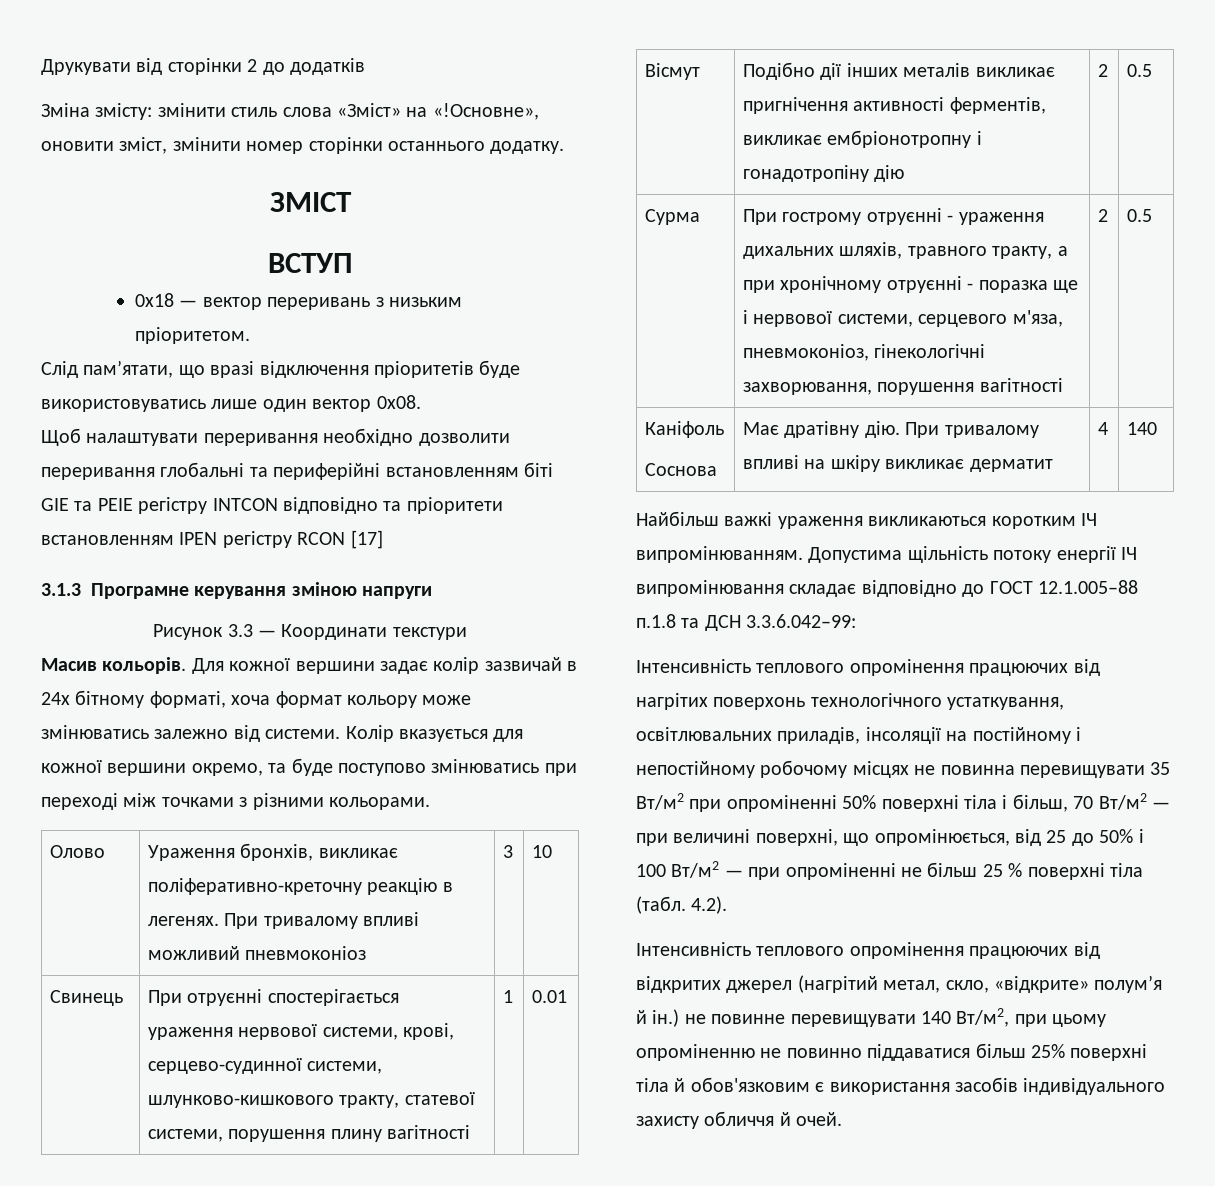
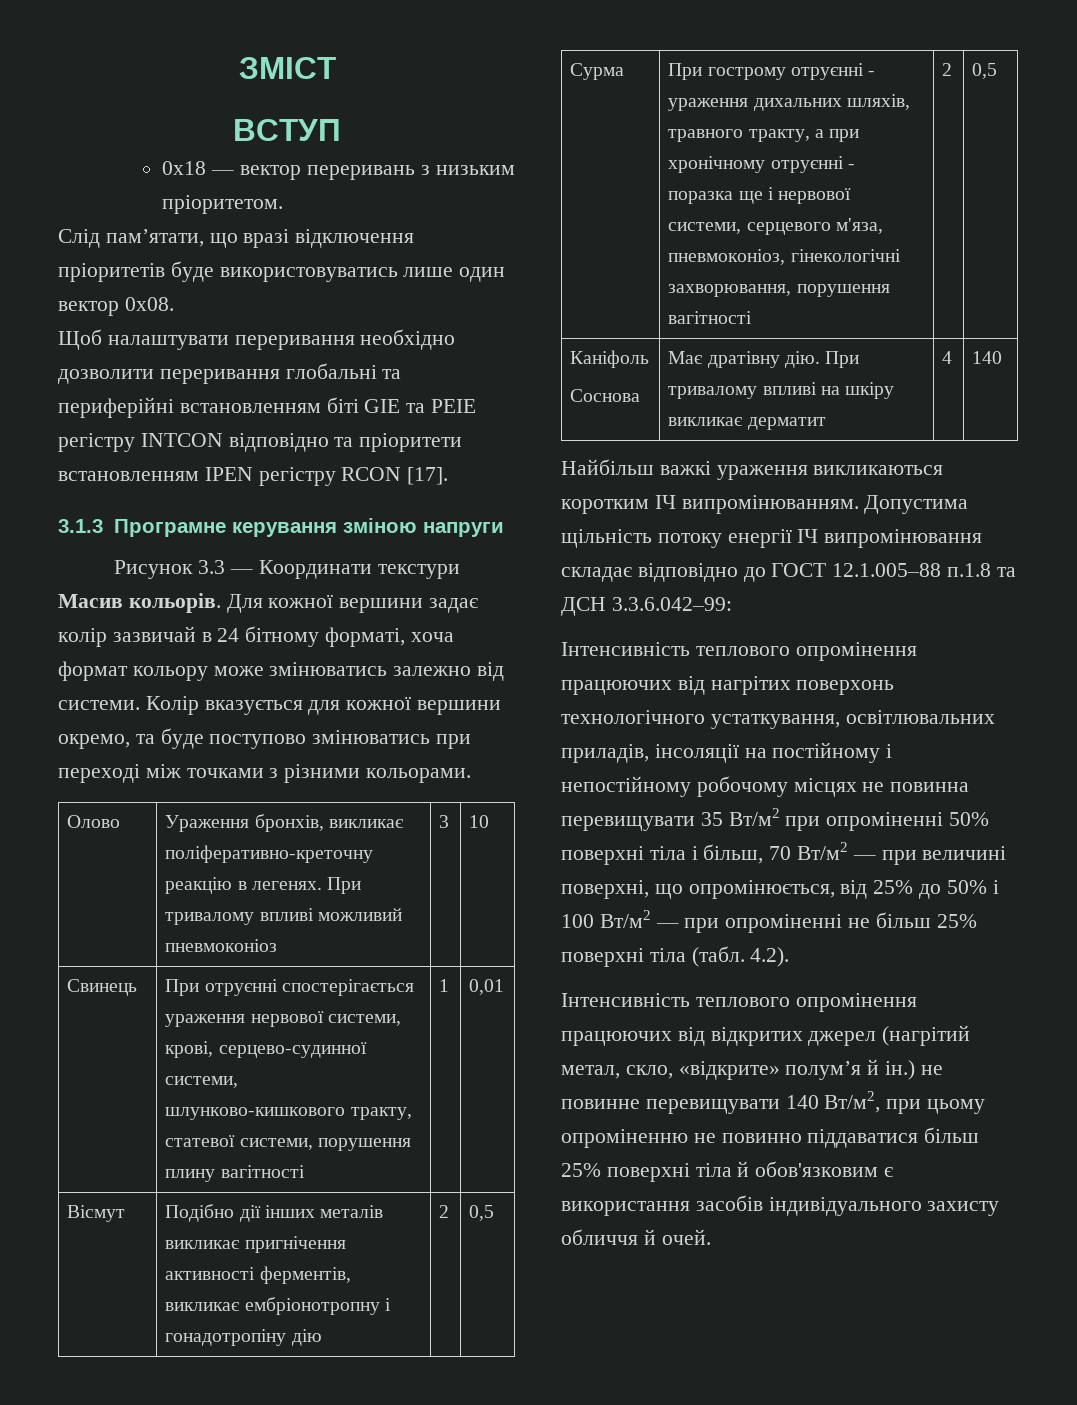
[41,58,365,75] [41,103,539,120] [41,137,565,154] Друкувати від сторінки 2 до додатків // Зміна змісту: змінити стиль слова «Зміст» на «!Основне», оновити зміст, змінити номер сторінки останнього додатку. // -> (238, 68) none
[350,530,383,549] [17] -> [407,467,449,485] [17].
[41,692,70,705] 24х -> [217,628,240,642] 24
[532,990,568,1003] 0.01 -> [469,979,505,995] 0,01
[1127,64,1153,77] 0.5 -> [469,1205,495,1221] 0,5
[1127,209,1153,222] 0.5 -> [972,63,998,79] 0,5
[1046,830,1067,843] 25 -> [873,880,914,894] 25%
[982,863,1023,877] 25 % -> [936,914,977,928] 25%

